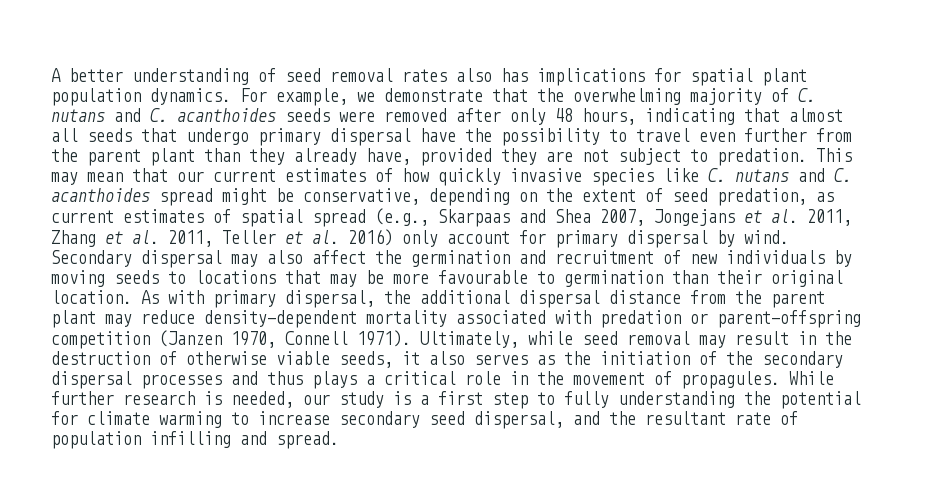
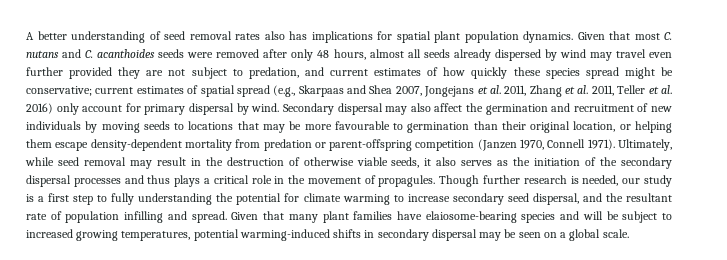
[240,88,789,106] For example, we demonstrate that the overwhelming majority of -> [577,31,660,40] Given that most
[645,108,780,125] indicating that -> (366, 54) none
[141,128,852,146] [51,148,411,166] that undergo primary dispersal have the possibility to travel even further from the parent plant than they already have, -> [453,49,672,61] [26,67,63,76] already dispersed by wind may travel even further
[717,148,852,166] [51,168,204,185] predation. This may mean that our -> [248,67,324,79] predation, and
[510,168,852,186] [51,188,834,206] invasive species like C. nutans and C. acanthoides spread might be conservative, depending on the extent of seed predation, as -> [513,67,673,79] [26,86,92,96] these species spread might be conservative;
[51,290,825,308] [51,310,591,328] location. As with primary dispersal, the additional dispersal distance from the parent plant may reduce density-dependent mortality associated with -> [573,121,672,133] [26,139,261,151] location, or helping them escape density-dependent mortality from
[789,371,834,385] While -> [439,175,480,187] Though
(339, 440) none -> [231,211,672,223] [26,229,629,241] Given that many plant families have elaiosome-bearing species and will be subject to increased growing temperatures, potential warming-induced shifts in secondary dispersal may be seen on a global scale.

